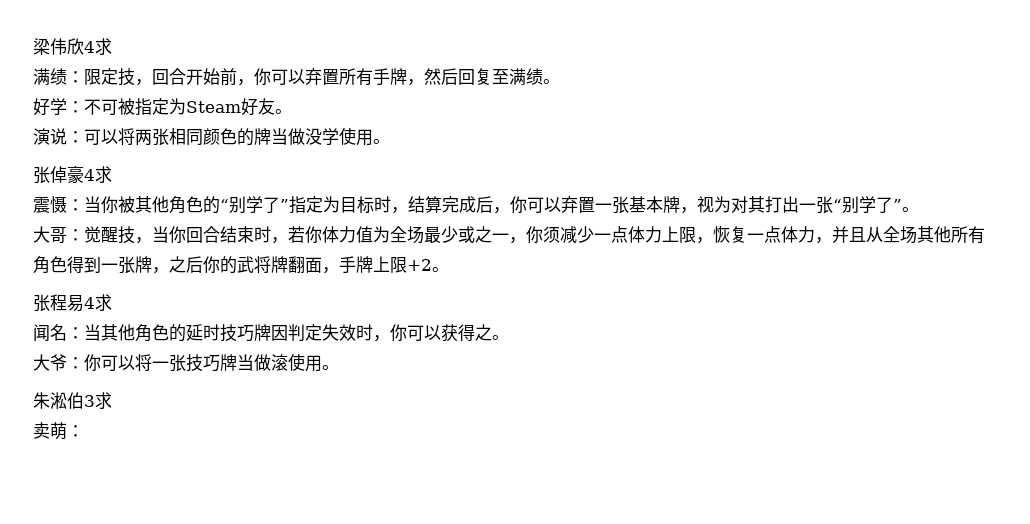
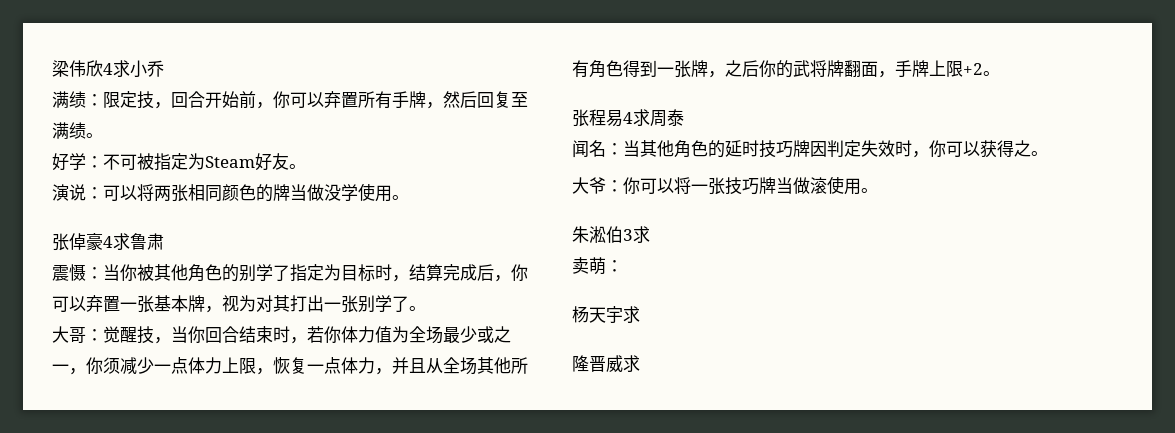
(112, 46) none -> [130,60,164,78] 小乔
(112, 174) none -> [130,233,164,250] 鲁肃
[220,196,289,214] “别学了” -> [239,264,290,282] 别学了
[833,196,902,214] “别学了” -> [358,295,409,313] 别学了
(112, 302) none -> [650,109,684,127] 周泰
(84, 431) none -> [572,306,640,323] [572,355,640,372] // 杨天宇求 // 隆晋威求

